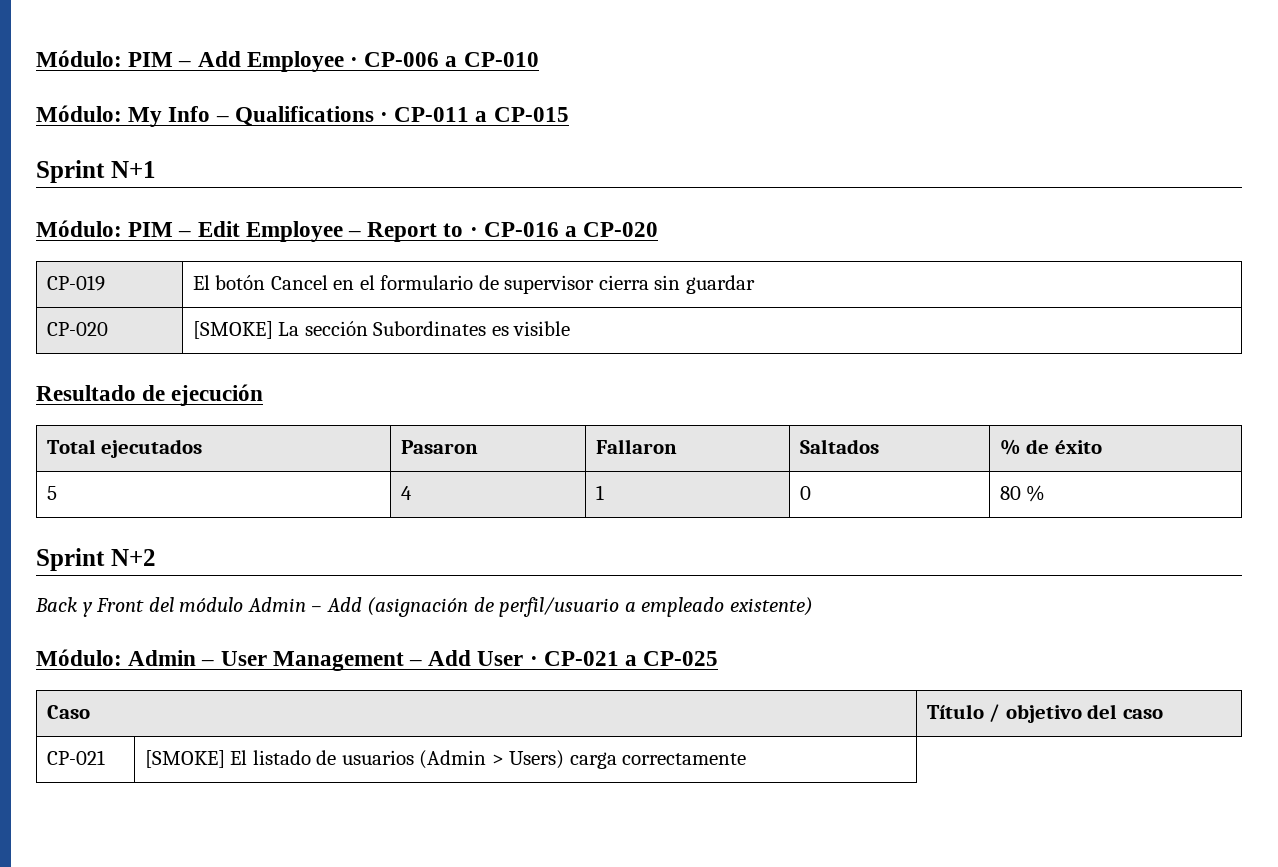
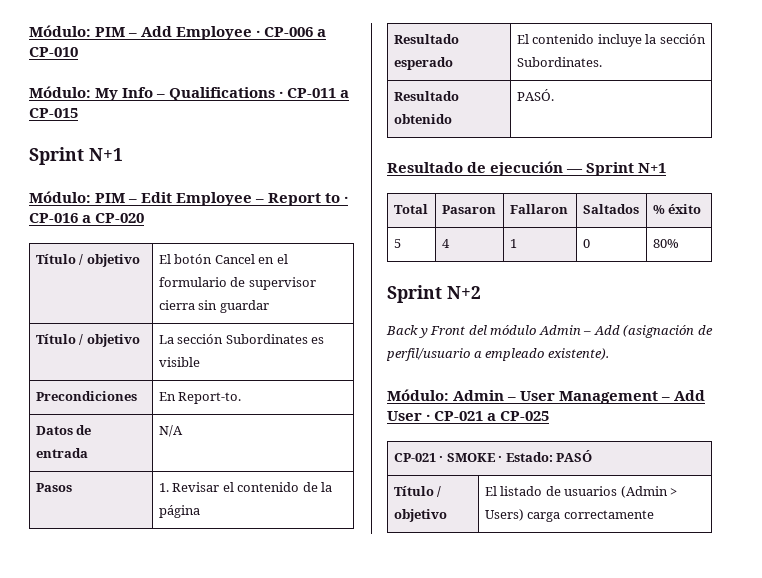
[46,275,105,291] CP-019 -> [35,254,140,267] Título / objetivo
[46,322,108,336] [192,321,273,339] CP-020 | [SMOKE] -> [35,334,140,347] Título / objetivo |
(571, 328) none -> [35,391,137,401] [158,392,242,404] [35,425,92,435] [35,448,88,458] [158,425,183,437] [35,483,72,492] [158,482,333,492] [158,505,200,518] [393,34,459,44] [393,57,453,70] [516,34,706,47] [516,57,602,67] [393,91,459,101] [393,114,452,124] [516,89,554,101] // Precondiciones | En Report-to. // Datos de entrada | N/A // Pasos | 1. Revisar el contenido de la página // Resultado esperado | El contenido incluye la sección Subordinates. // Resultado obtenido | PASÓ.
(264, 395) none -> [566,162,667,176] — Sprint N+1
[101,439,203,458] ejecutados -> (428, 209) none
[1026,439,1050,454] de -> (665, 209) none
[999,485,1046,502] 80 % -> [652,239,679,248] 80%
[729,597,813,616] existente) -> [547,348,609,360] existente).
[46,705,90,719] [926,704,1163,723] [46,750,105,765] [144,750,225,768] Caso | Título / objetivo del caso // CP-021 | [SMOKE] -> [393,450,593,462] [393,486,442,497] [393,509,447,522] CP-021 · SMOKE · Estado: PASÓ // Título / objetivo |

